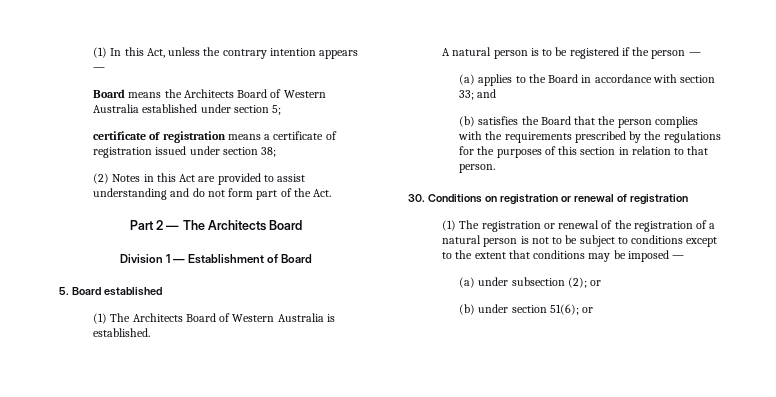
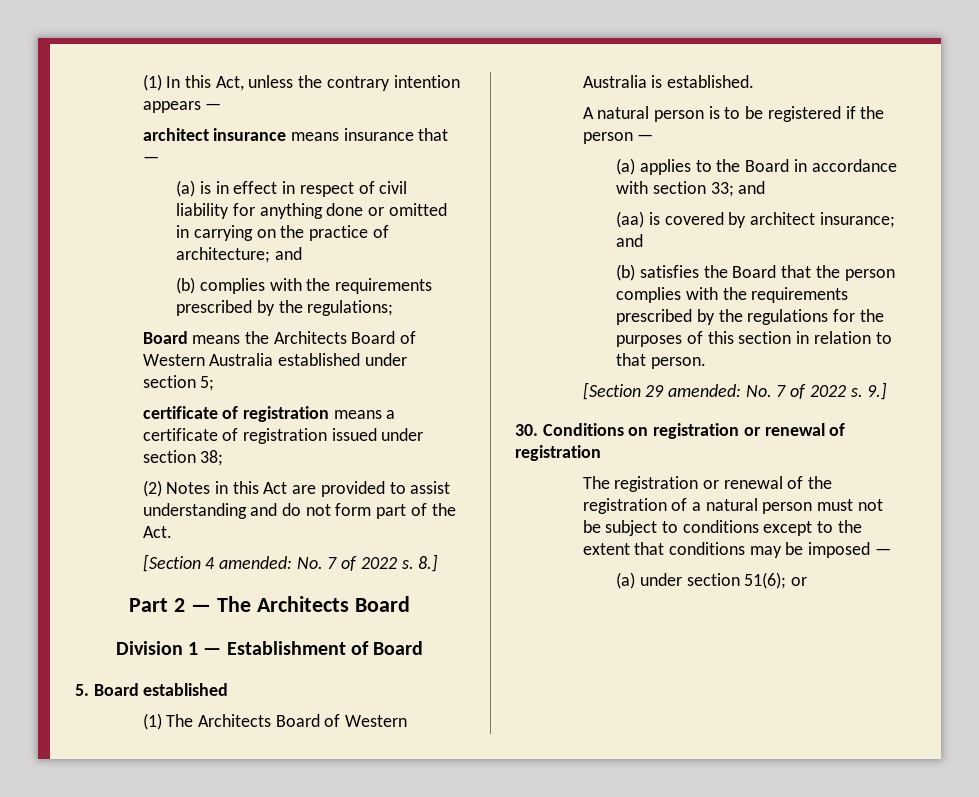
(106, 69) none -> [142,128,449,141] [142,156,159,163] [176,180,408,197] [176,203,447,219] [176,225,389,241] [176,247,303,263] [176,277,433,294] [176,300,394,316] // architect insurance means insurance that — // (a) is in effect in respect of civil liability for anything done or omitted in carrying on the practice of architecture; and // (b) complies with the requirements prescribed by the regulations;
(332, 193) none -> [142,554,439,572] // [Section 4 amended: No. 7 of 2022 s. 8.]
(497, 93) none -> [616,211,895,228] [616,234,644,247] // (aa) is covered by architect insurance; and
(496, 168) none -> [582,382,888,400] // [Section 29 amended: No. 7 of 2022 s. 9.]
[442,220,457,231] (1) -> (601, 453) none
[520,236,563,244] is not to -> [817,499,883,511] must not
[511,277,602,288] [459,304,509,315] subsection (2); or // (b) under -> (683, 579) none

